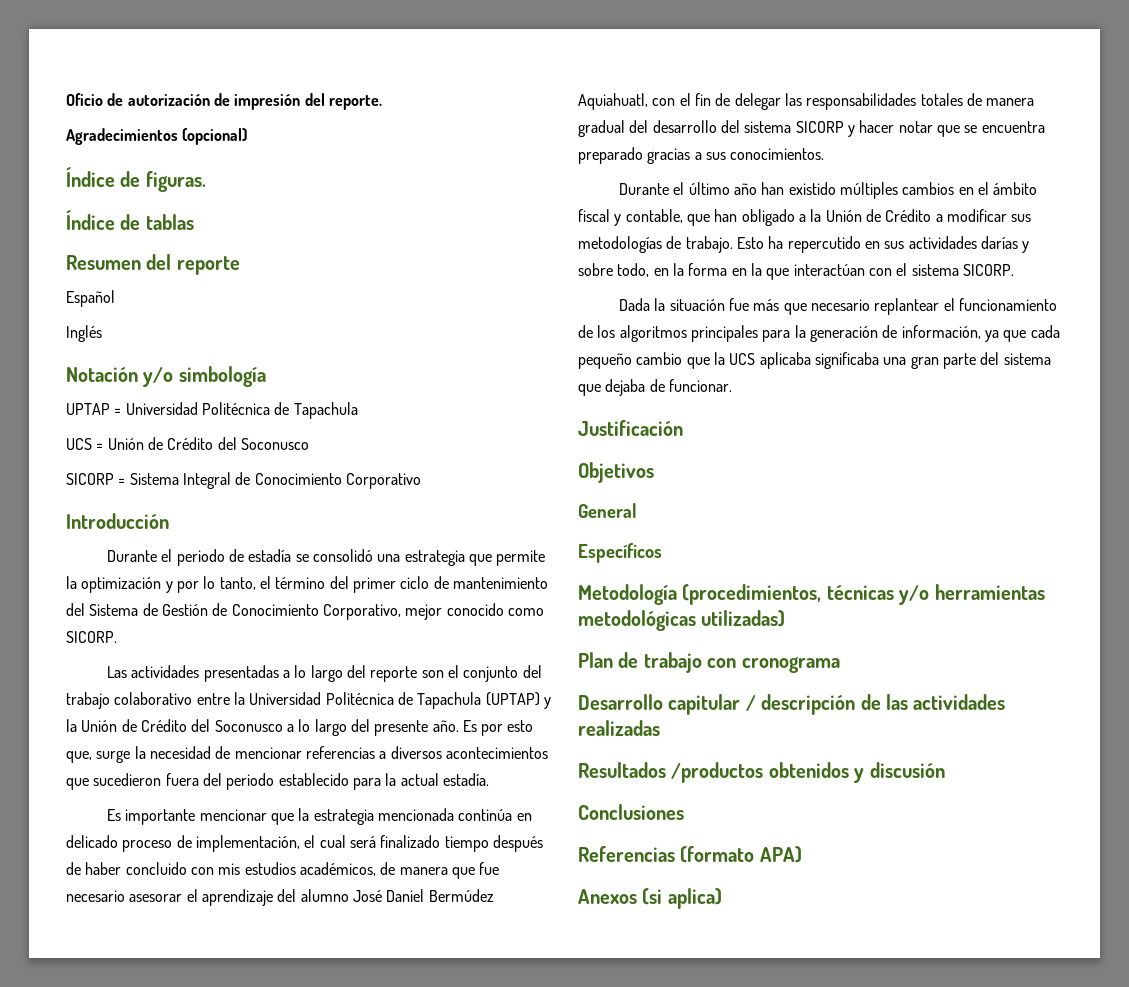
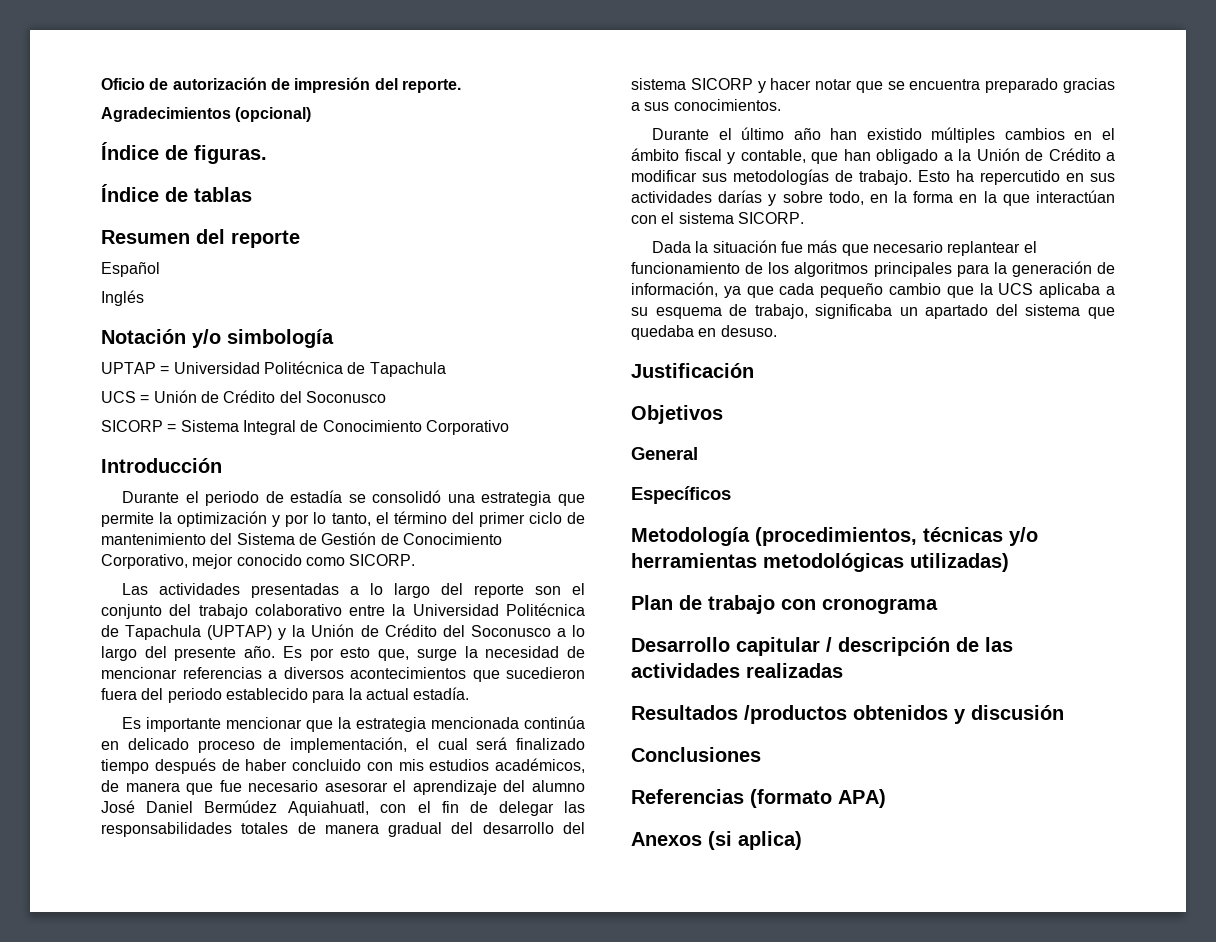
[814,352,1051,369] [578,379,732,396] significaba una gran parte del sistema que dejaba de funcionar. -> [1106,286,1115,295] [631,304,1115,319] [631,325,777,340] a su esquema de trabajo, significaba un apartado del sistema que quedaba en desuso.

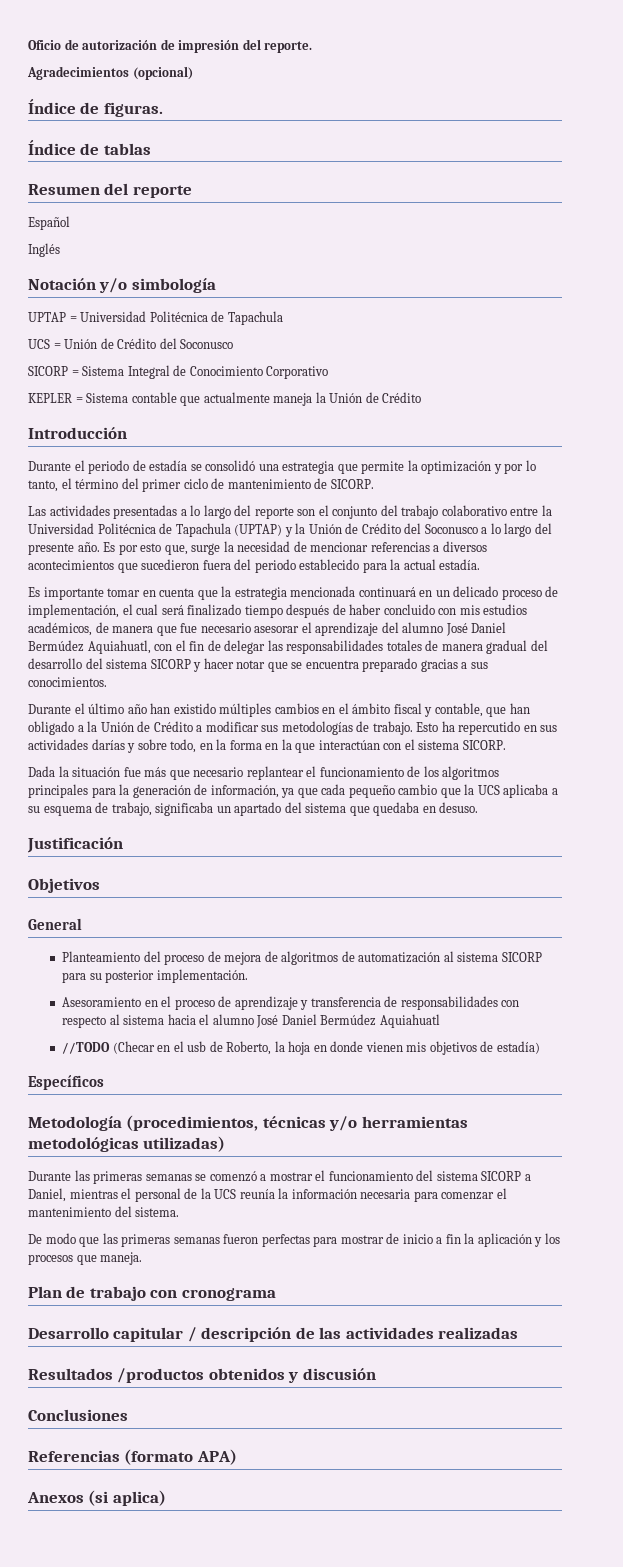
(509, 427) none -> [28,392,422,406] // KEPLER = Sistema contable que actualmente maneja la Unión de Crédito
[210,532,502,545] [101,554,345,569] del Sistema de Gestión de Conocimiento Corporativo, mejor conocido como -> [314,478,328,489] de
[225,717,302,729] mencionar -> [107,588,195,597] tomar en cuenta
[524,716,585,729] [101,741,119,750] continúa en -> [358,587,450,597] continuará en un
(698, 453) none -> [62,951,542,965] [62,969,248,983] [62,996,520,1010] [62,1014,440,1028] [62,1041,540,1055] // Planteamiento del proceso de mejora de algoritmos de automatización al sistema SICORP para su posterior implementación. // Asesoramiento en el proceso de aprendizaje y transferencia de responsabilidades con respecto al sistema hacia el alumno José Daniel Bermúdez Aquiahuatl // //TODO (Checar en el usb de Roberto, la hoja en donde vienen mis objetivos de estadía)
(1009, 562) none -> [28,1170,531,1184] [28,1188,507,1202] [28,1206,180,1217] [28,1233,560,1247] [28,1252,143,1265] // Durante las primeras semanas se comenzó a mostrar el funcionamiento del sistema SICORP a Daniel, mientras el personal de la UCS reunía la información necesaria para comenzar el mantenimiento del sistema. // De modo que las primeras semanas fueron perfectas para mostrar de inicio a fin la aplicación y los procesos que maneja.

